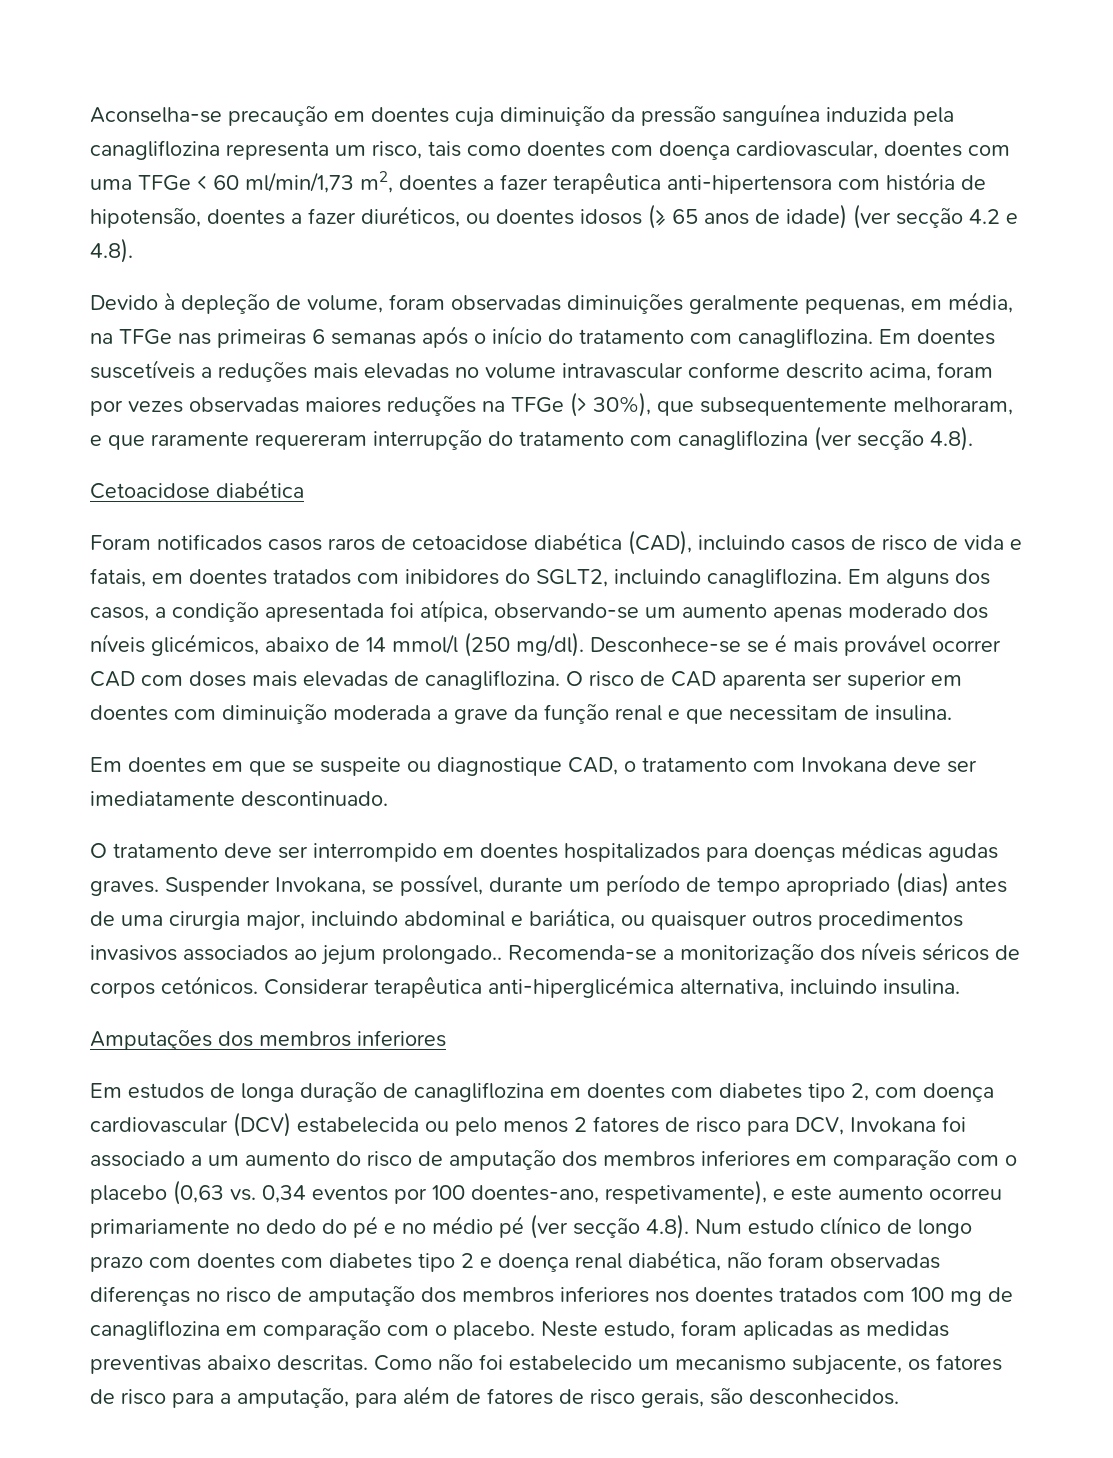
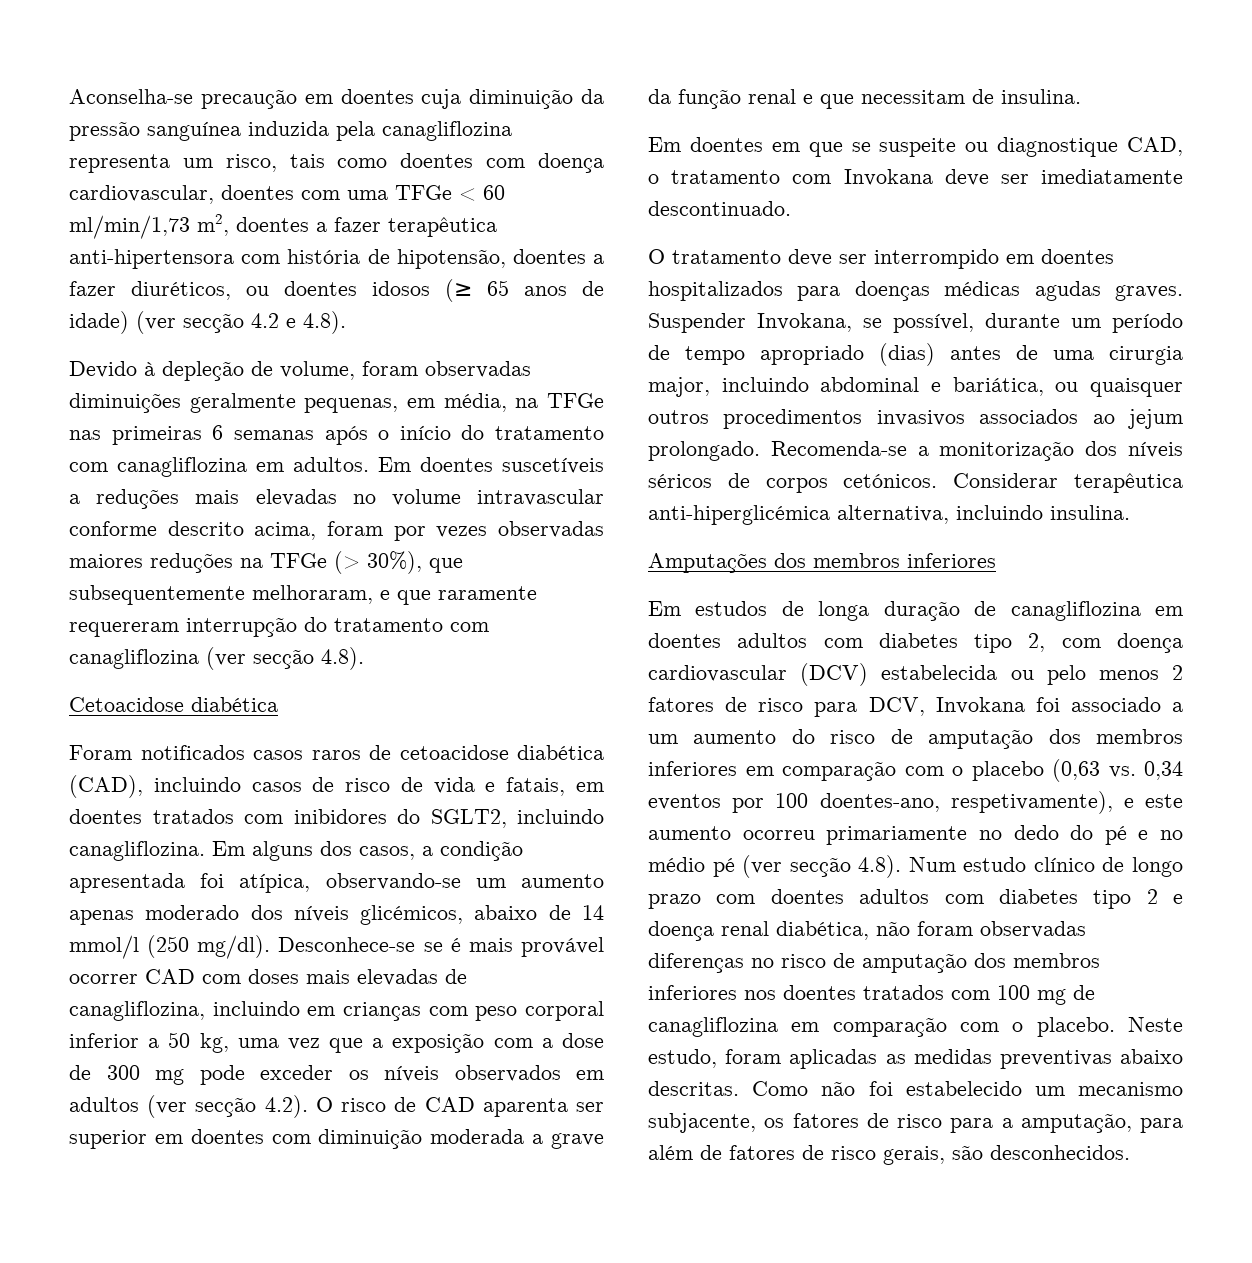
[738,328,873,348] canagliflozina. -> [117,457,369,477] canagliflozina em adultos.
[425,670,560,690] canagliflozina. -> [69,1001,604,1021] [69,1032,604,1053] [69,1065,604,1085] [69,1095,308,1118] canagliflozina, incluindo em crianças com peso corporal inferior a 50 kg, uma vez que a exposição com a dose de 300 mg pode exceder os níveis observados em adultos (ver secção 4.2).
[382,945,502,964] prolongado.. -> [648,441,760,461] prolongado.
(665, 1091) none -> [737,633,808,648] adultos
(275, 1261) none -> [859,889,930,904] adultos

